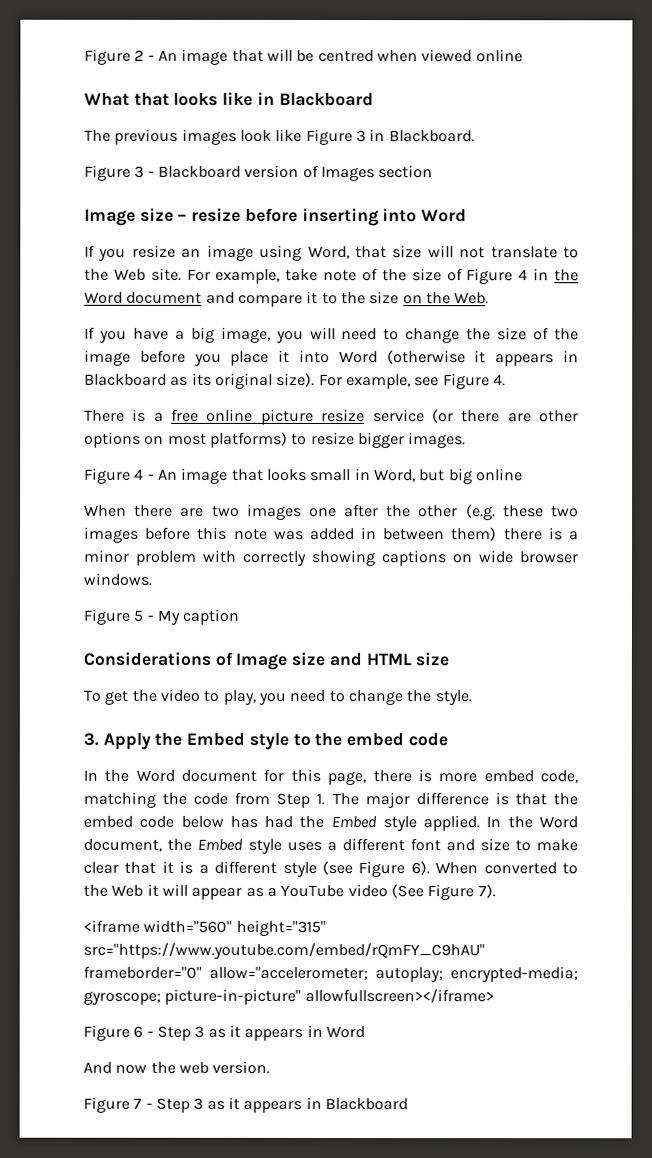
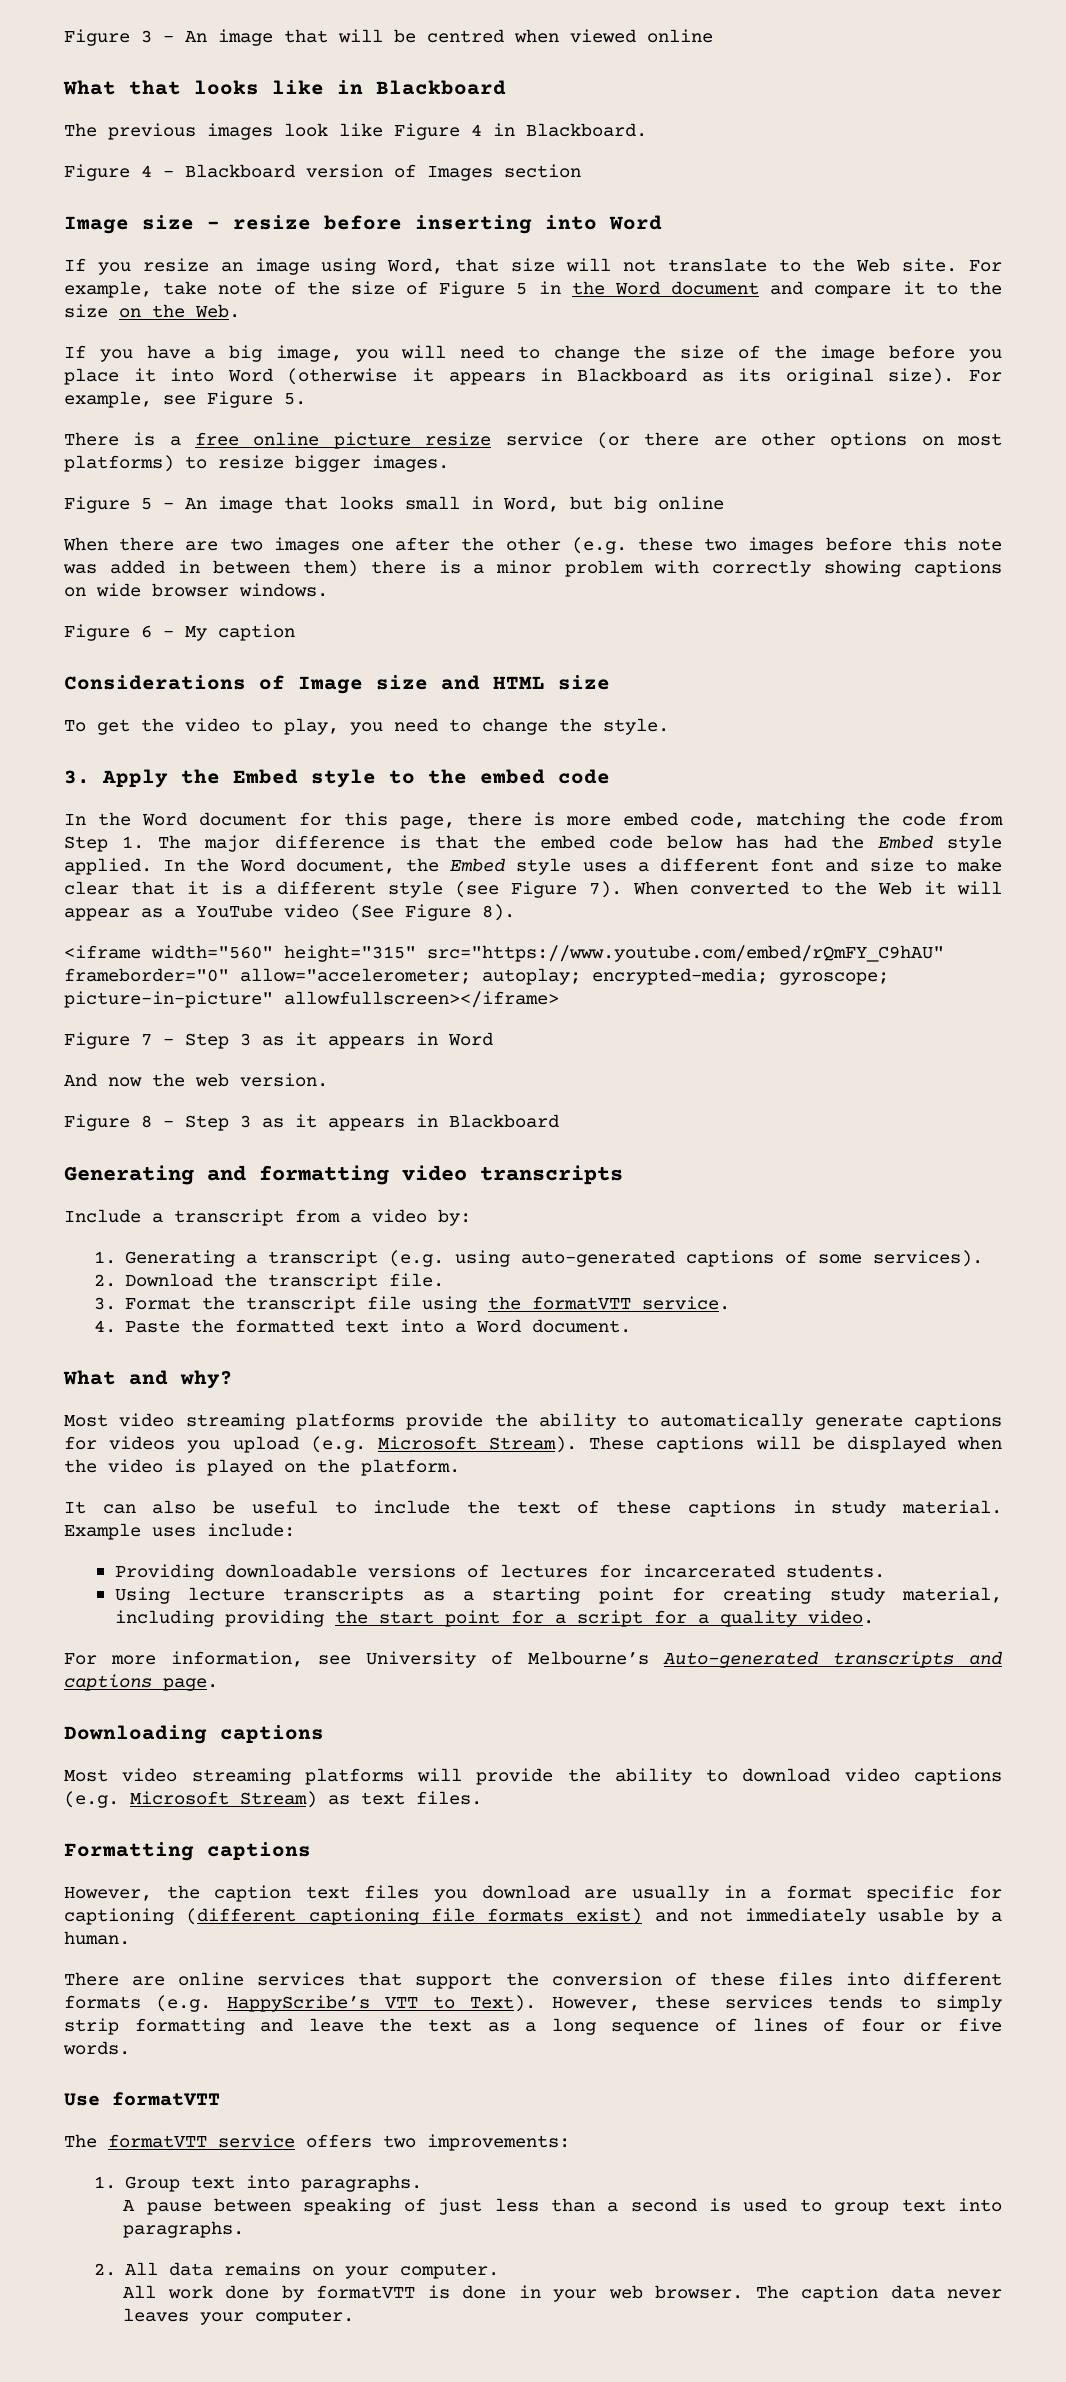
[84,48,145,65] Figure 2 -> [64,29,152,46] Figure 3
[355,130,366,143] 3 -> [471,124,482,136] 4
[134,165,145,178] 3 -> [141,165,152,177] 4
[518,269,529,281] 4 -> [516,283,528,295] 5
[492,374,506,387] 4. -> [284,393,306,405] 5.
[134,468,145,480] 4 -> [141,498,152,510] 5
[133,609,144,622] 5 -> [141,625,152,638] 6
[410,861,430,876] 6). -> [588,881,622,898] 7).
[477,884,496,899] 7). -> [482,904,515,921] 8).
[133,1025,144,1038] 6 -> [141,1034,152,1046] 7
[133,1097,143,1109] 7 -> [141,1115,152,1128] 8
(408, 1104) none -> [64,1165,623,1185] [64,1209,471,1226] [93,1250,984,1267] [93,1273,445,1290] [93,1296,731,1313] [93,1319,632,1333] [63,1370,233,1389] [64,1413,1002,1430] [64,1436,1002,1453] [64,1459,460,1476] [64,1500,1002,1517] [64,1523,295,1540] [114,1564,885,1581] [114,1587,1002,1604] [114,1610,874,1627] [64,1651,1002,1668] [64,1674,218,1691] [64,1725,324,1744] [64,1768,1002,1785] [64,1791,482,1808] [64,1842,311,1861] [64,1885,1003,1902] [64,1908,1002,1925] [64,1931,130,1945] [64,1972,1003,1989] [64,1995,1002,2012] [64,2018,1003,2035] [63,2041,130,2055] [64,2092,220,2106] [64,2134,570,2151] [93,2175,423,2192] [123,2198,1003,2215] [123,2221,245,2238] [93,2262,500,2279] [123,2285,1003,2302] [123,2308,355,2325] // Generating and formatting video transcripts // Include a transcript from a video by: // 1. Generating a transcript (e.g. using auto-generated captions of some services). // 2. Download the transcript file. // 3. Format the transcript file using the formatVTT service. // 4. Paste the formatted text into a Word document. // What and why? // Most video streaming platforms provide the ability to automatically generate captions for videos you upload (e.g. Microsoft Stream). These captions will be displayed when the video is played on the platform. // It can also be useful to include the text of these captions in study material. Example uses include: // Providing downloadable versions of lectures for incarcerated students. // Using lecture transcripts as a starting point for creating study material, including providing the start point for a script for a quality video. // For more information, see University of Melbourne’s Auto-generated transcripts and captions page. // Downloading captions // Most video streaming platforms will provide the ability to download video captions (e.g. Microsoft Stream) as text files. // Formatting captions // However, the caption text files you download are usually in a format specific for captioning (different captioning file formats exist) and not immediately usable by a human. // There are online services that support the conversion of these files into different formats (e.g. HappyScribe’s VTT to Text). However, these services tends to simply strip formatting and leave the text as a long sequence of lines of four or five words. // Use formatVTT // The formatVTT service offers two improvements: // 1. Group text into paragraphs. // A pause between speaking of just less than a second is used to group text into paragraphs. // 2. All data remains on your computer. // All work done by formatVTT is done in your web browser. The caption data never leaves your computer.

